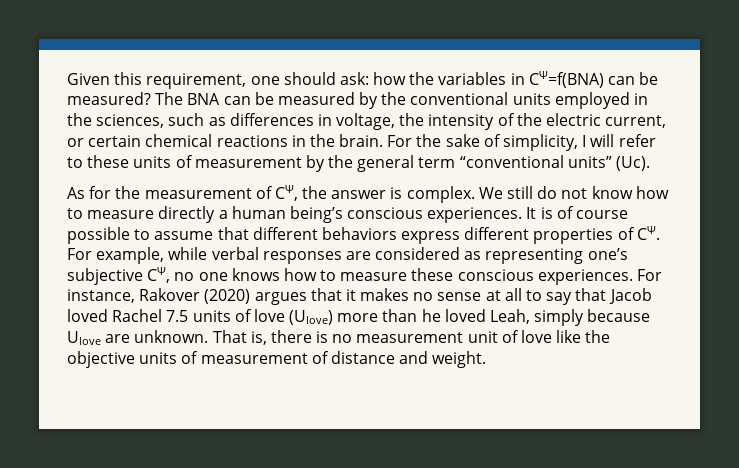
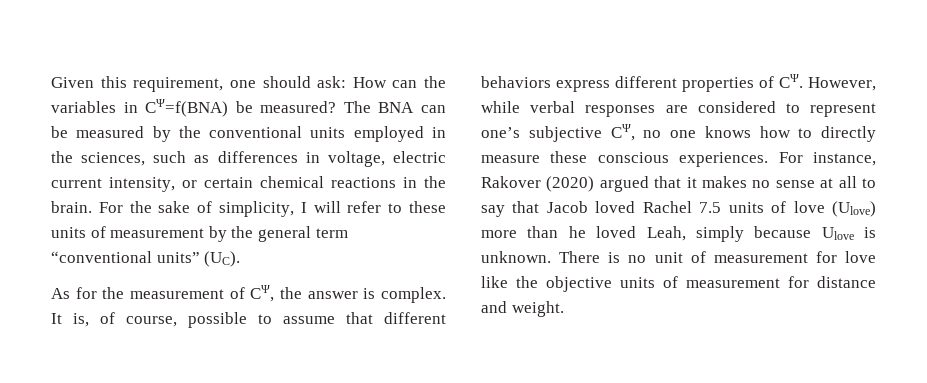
[373,72,407,85] how -> [352,77,418,88] How can
[608,76,636,85] can -> (229, 108) none
[399,113,667,130] the intensity of the electric current, -> [393,151,446,163] [51,177,175,192] electric current intensity,
[616,156,651,171] (Uc). -> [204,251,241,267] (UC).
[478,186,669,199] [67,206,629,223] We still do not know how to measure directly a human being’s conscious experiences. It is of course -> [51,312,177,327] It is, of course,
[67,247,165,264] For example, -> [808,77,876,91] However,
[464,248,584,264] as representing -> [785,103,876,117] to represent
(337, 275) none -> [821,126,876,142] directly
[254,292,307,305] argues -> [599,176,649,192] argued
[105,330,312,345] are unknown. That is, there -> [864,227,876,238] [481,251,601,263] is unknown. There
[356,332,464,343] measurement -> (647, 259) none
(519, 336) none -> [713,251,837,263] measurement for
[311,351,329,364] of -> [788,276,809,288] for

